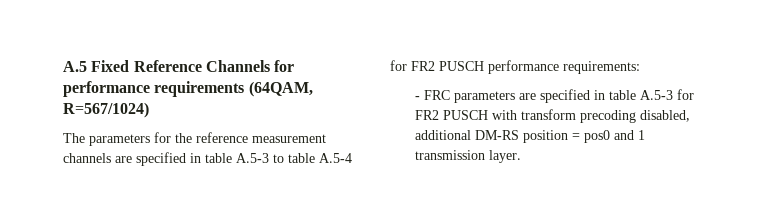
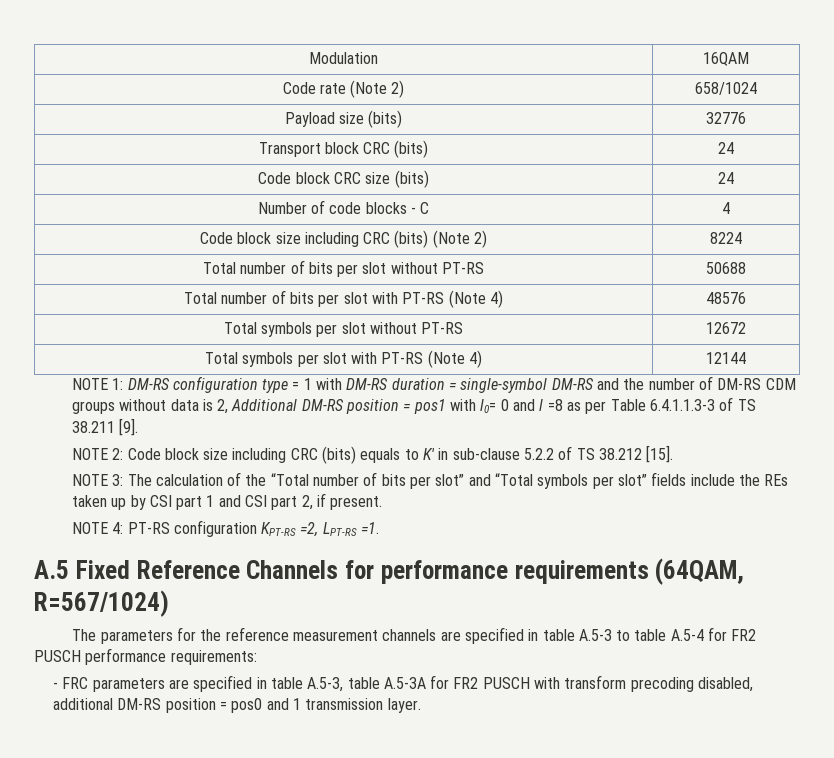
(63, 66) none -> [309,52,378,64] [703,52,749,66] [282,80,405,98] [695,82,757,95] [284,110,403,128] [706,112,746,124] [258,140,429,158] [718,142,734,154] [258,170,429,188] [718,172,734,184] [257,200,430,214] [722,202,730,214] [199,230,488,248] [710,232,742,244] [202,260,485,277] [706,262,746,274] [184,290,503,308] [706,292,746,304] [223,322,464,337] [706,322,746,334] [204,350,483,368] [706,352,746,364] [71,376,796,393] [71,397,756,414] [71,418,139,436] [71,445,674,464] [71,472,789,489] [71,493,383,510] [71,520,380,537] Modulation | 16QAM // Code rate (Note 2) | 658/1024 // Payload size (bits) | 32776 // Transport block CRC (bits) | 24 // Code block CRC size (bits) | 24 // Number of code blocks - C | 4 // Code block size including CRC (bits) (Note 2) | 8224 // Total number of bits per slot without PT-RS | 50688 // Total number of bits per slot with PT-RS (Note 4) | 48576 // Total symbols per slot without PT-RS | 12672 // Total symbols per slot with PT-RS (Note 4) | 12144 // NOTE 1: DM-RS configuration type = 1 with DM-RS duration = single-symbol DM-RS and the number of DM-RS CDM groups without data is 2, Additional DM-RS position = pos1 with l0= 0 and l =8 as per Table 6.4.1.1.3-3 of TS 38.211 [9]. // NOTE 2: Code block size including CRC (bits) equals to K' in sub-clause 5.2.2 of TS 38.212 [15]. // NOTE 3: The calculation of the “Total number of bits per slot” and “Total symbols per slot” fields include the REs taken up by CSI part 1 and CSI part 2, if present. // NOTE 4: PT-RS configuration KPT-RS =2, LPT-RS =1. //
[639,90,673,100] A.5-3 -> [307,677,426,692] A.5-3, table A.5-3A

